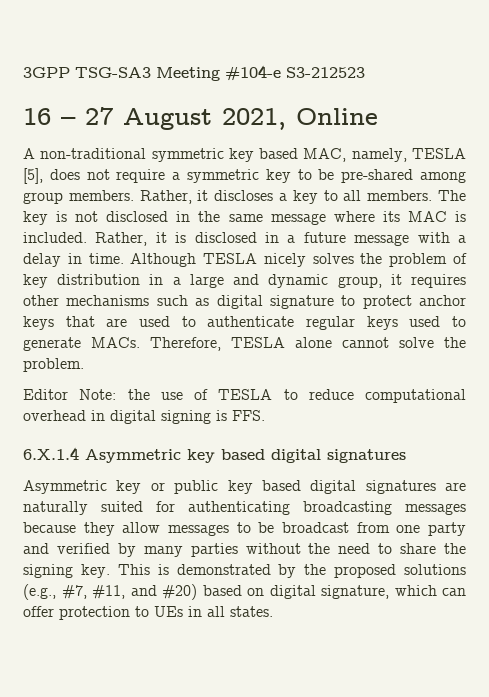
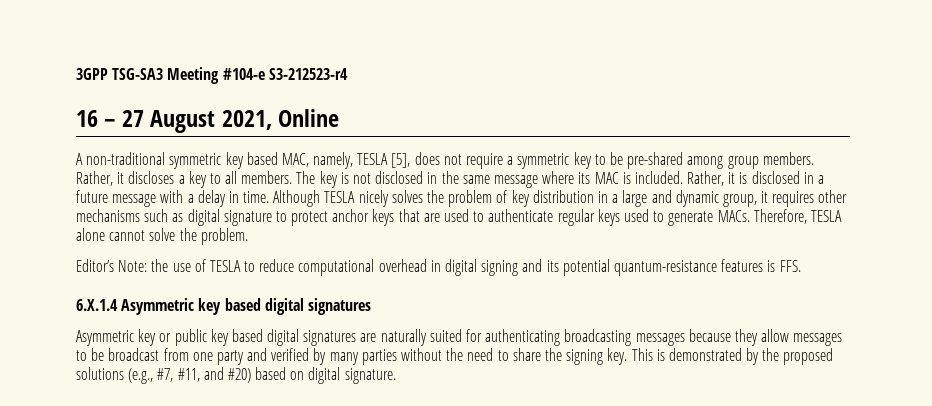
[286,67,365,78] S3-212523 -> [268,68,348,80] S3-212523-r4
[23,389,68,400] Editor -> [76,259,114,272] Editor’s
(211, 417) none -> [522,259,764,276] and its potential quantum-resistance features
[321,585,466,599] [23,606,273,620] signature, which can offer protection to UEs in all states. -> [344,368,396,384] signature.

